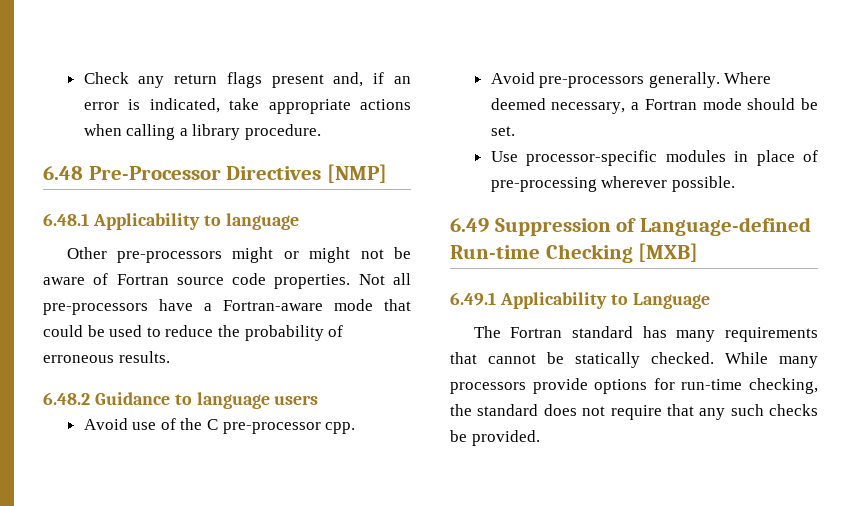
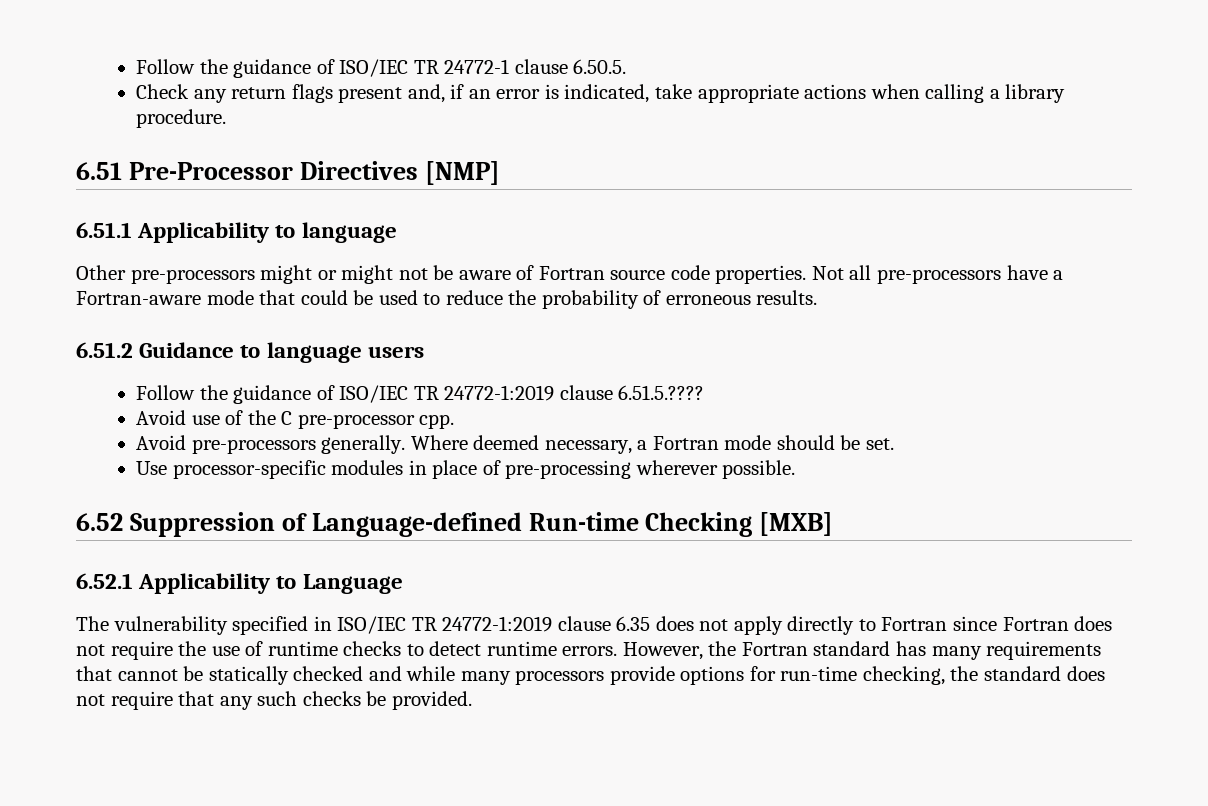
(83, 78) none -> [136,59,627,78] Follow the guidance of ISO/IEC TR 24772-1 clause 6.50.5. //
[43,166,83,180] 6.48 -> [76,162,122,180] 6.51
[43,213,89,226] 6.48.1 -> [76,222,132,238] 6.51.1
[43,392,90,405] 6.48.2 -> [76,342,133,358] 6.51.2
(319, 400) none -> [136,385,705,404] // Follow the guidance of ISO/IEC TR 24772-1:2019 clause 6.51.5.????
[450,218,489,233] 6.49 -> [76,513,123,531] 6.52
[450,292,496,306] 6.49.1 -> [76,573,133,589] 6.52.1
(501, 332) none -> [113,616,1113,635] [76,641,737,660] vulnerability specified in ISO/IEC TR 24772-1:2019 clause 6.35 does not apply directly to Fortran since Fortran does not require the use of runtime checks to detect runtime errors. However, the
[651,352,768,364] checked. While -> [293,666,456,681] checked and while

